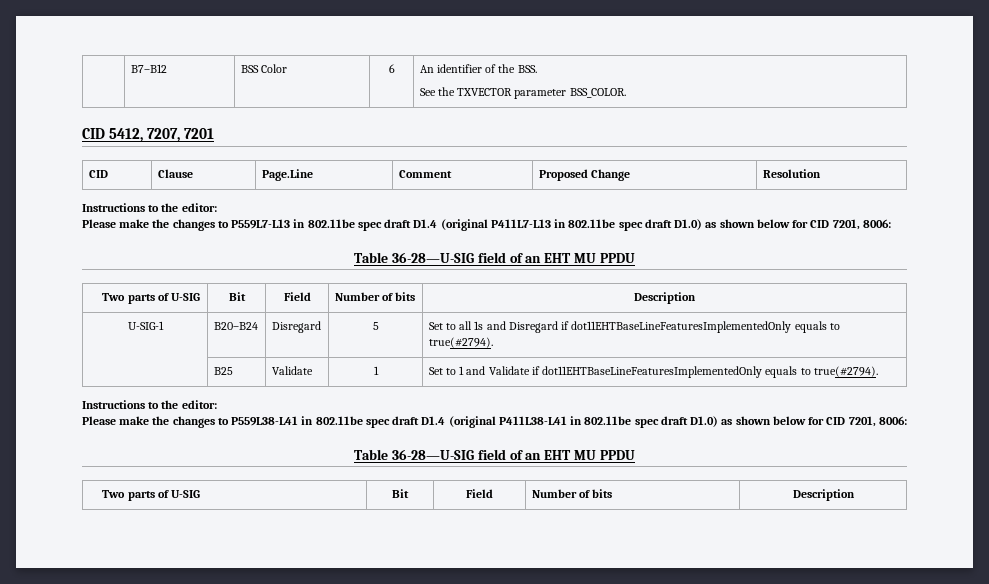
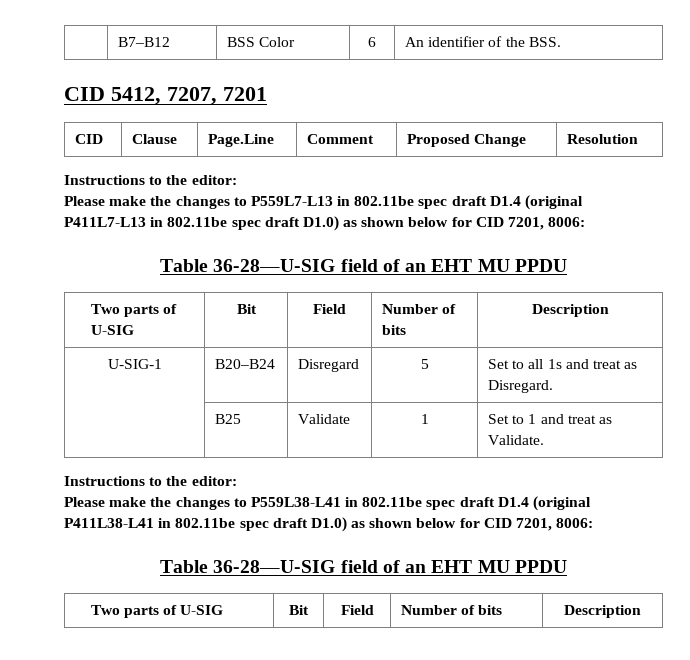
[419,87,626,99] // See the TXVECTOR parameter BSS_COLOR. -> (561, 42) none
[508,321,840,333] [428,337,493,348] Disregard if dot11EHTBaseLineFeaturesImplementedOnly equals to true(#2794). -> [592,360,638,369] [488,380,554,393] treat as Disregard.
[488,366,878,378] Validate if dot11EHTBaseLineFeaturesImplementedOnly equals to true(#2794). -> [567,415,612,424] [488,435,545,445] treat as Validate.

